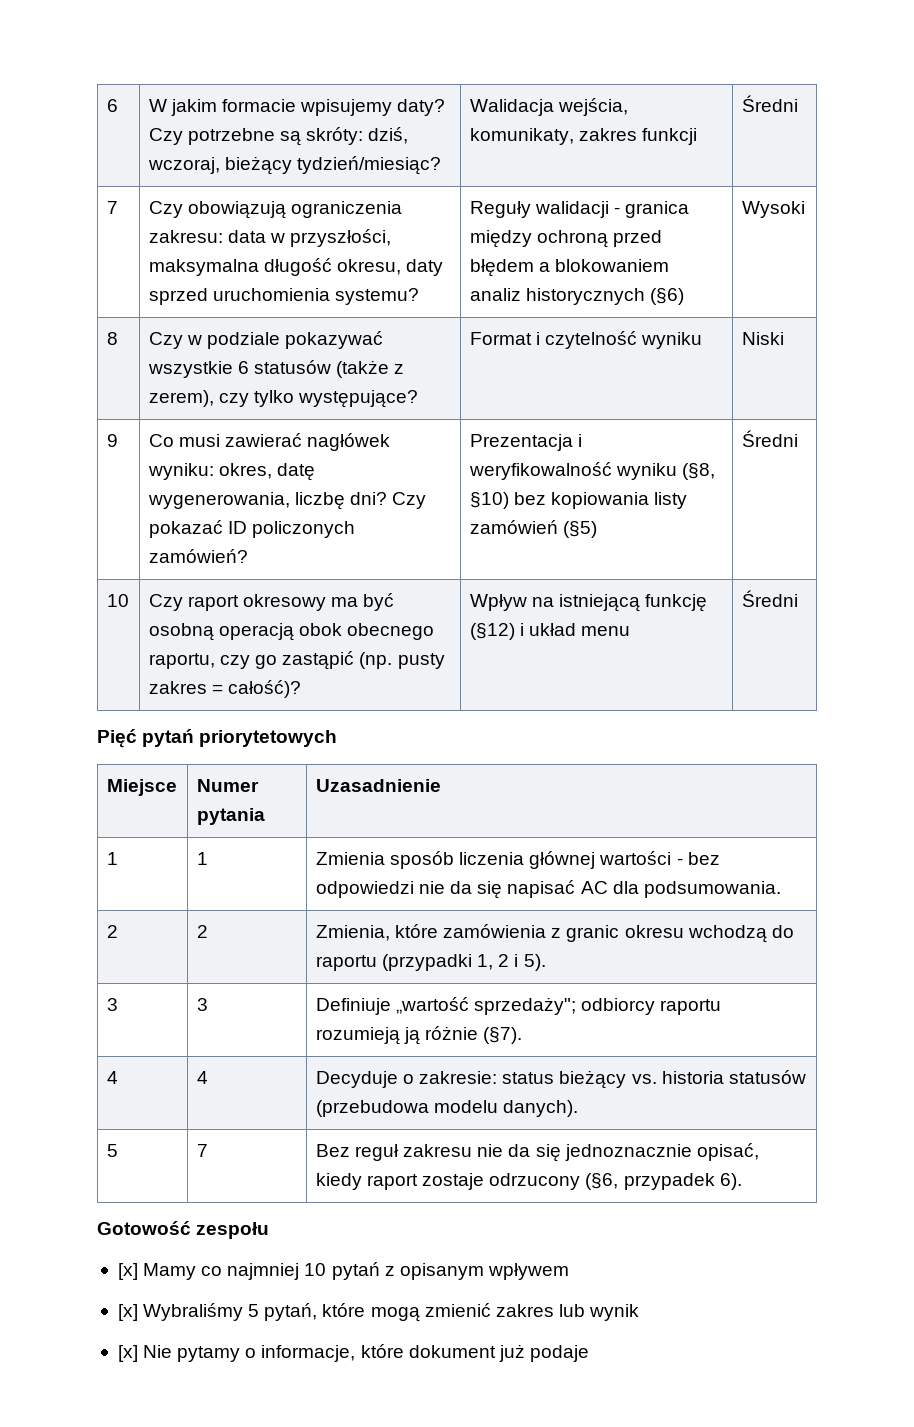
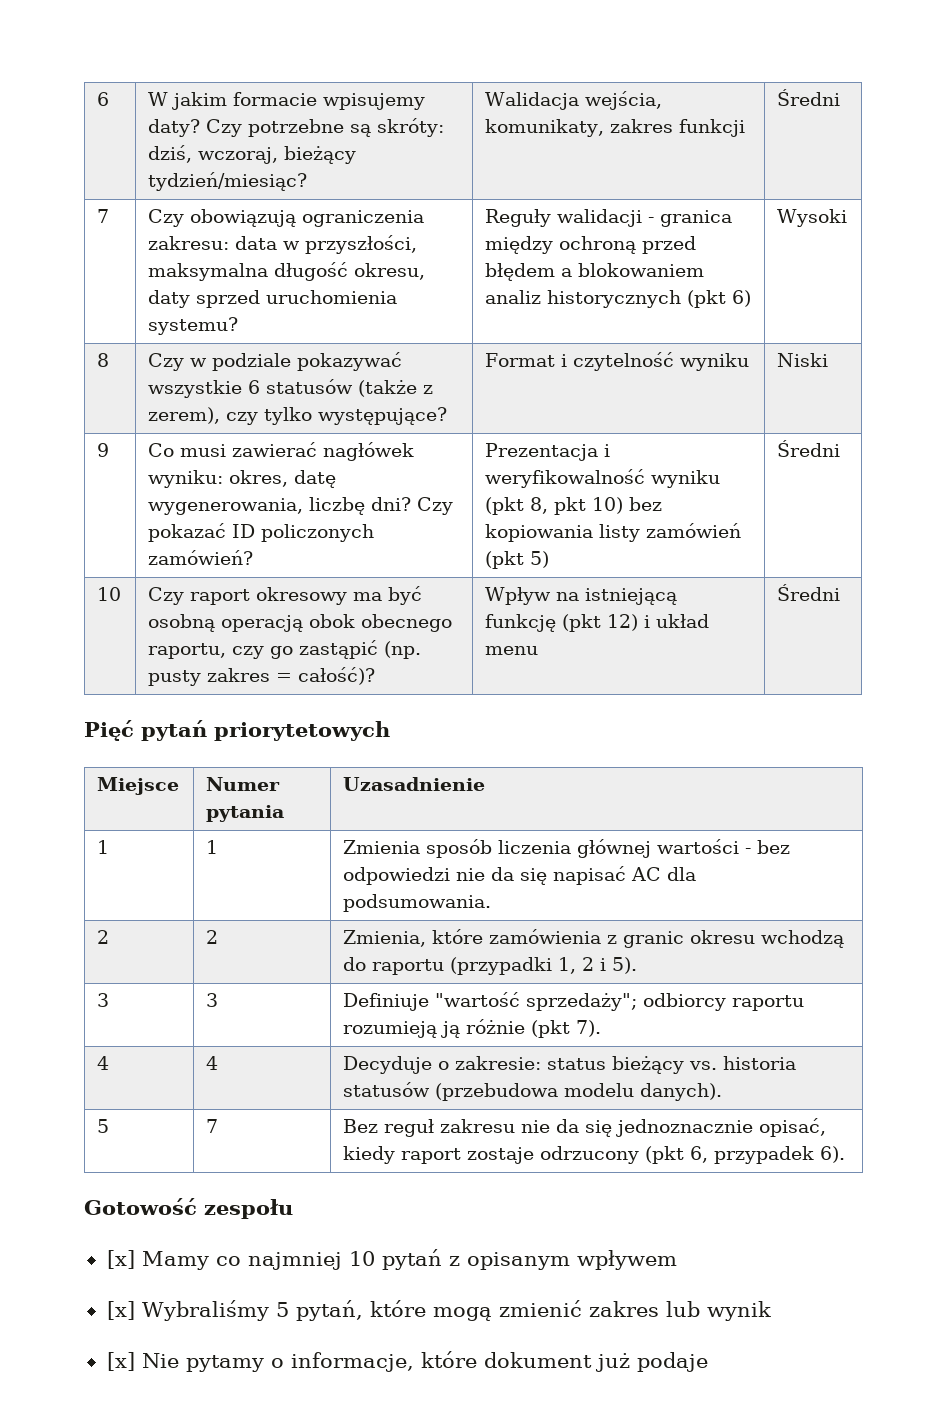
[650,288,685,305] (§6) -> [687,290,752,308] (pkt 6)
[682,463,716,480] [469,492,509,509] (§8, §10) -> [485,497,624,515] (pkt 8, pkt 10)
[563,521,598,538] (§5) -> [485,551,550,569] (pkt 5)
[469,623,515,640] (§12) -> [562,614,639,632] (pkt 12)
[396,997,470,1014] „wartość -> [435,992,521,1007] "wartość
[483,1027,523,1044] (§7). -> [531,1020,602,1038] (pkt 7).
[585,1173,619,1190] (§6, -> [645,1146,709,1164] (pkt 6,

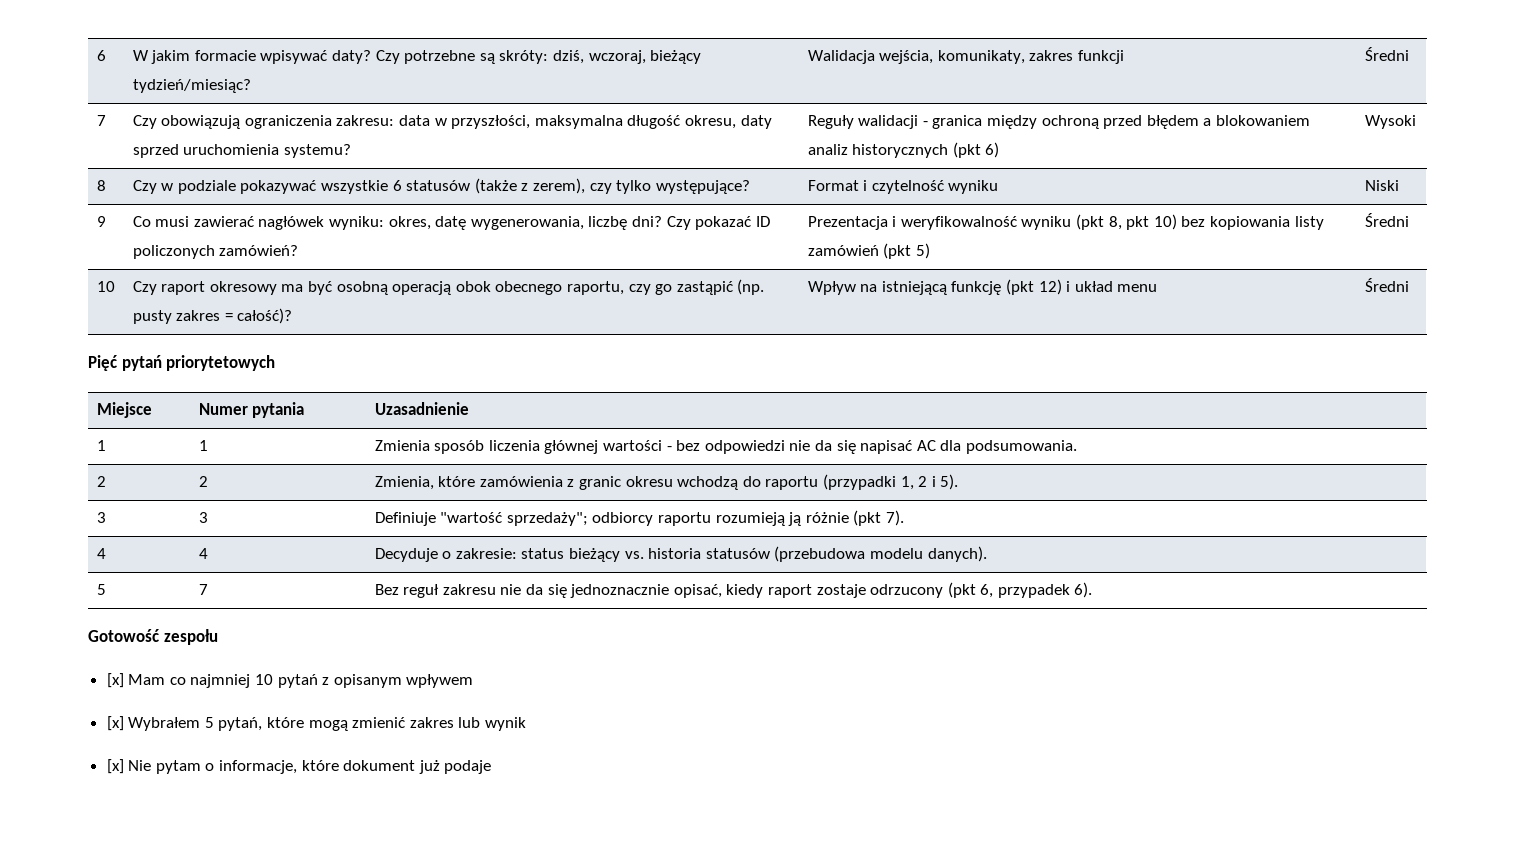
[323,93,426,110] wpisujemy -> [260,50,328,64] wpisywać
[141,1251,209,1270] Mamy -> [128,674,166,685] Mam
[141,1300,269,1321] Wybraliśmy -> [128,717,201,731] Wybrałem
[185,1355,264,1372] pytamy -> [155,760,201,774] pytam

